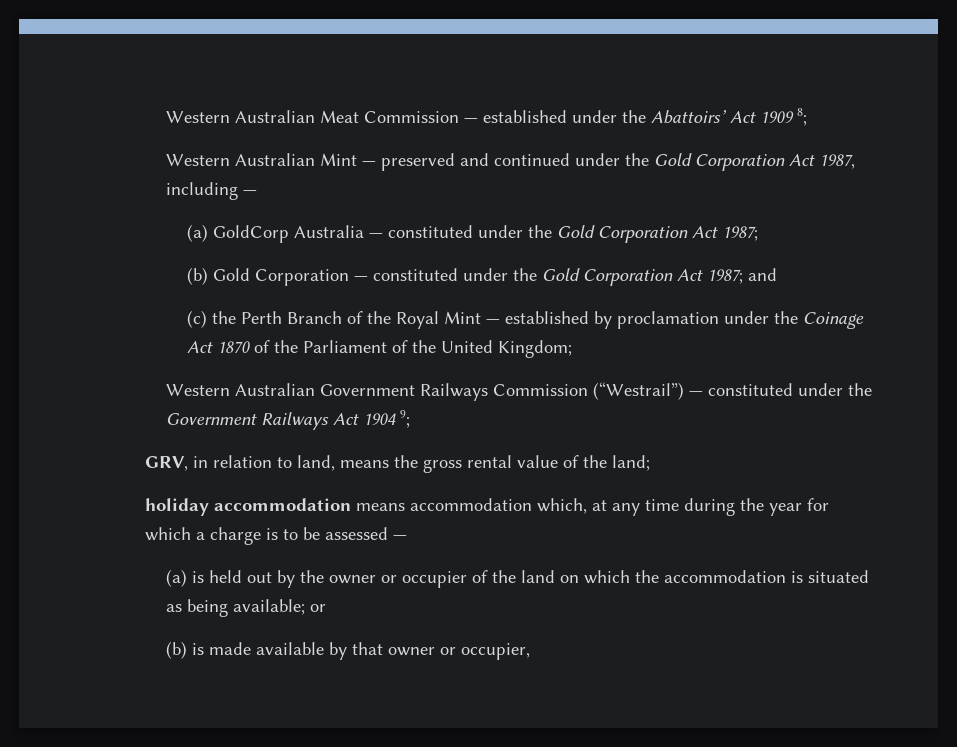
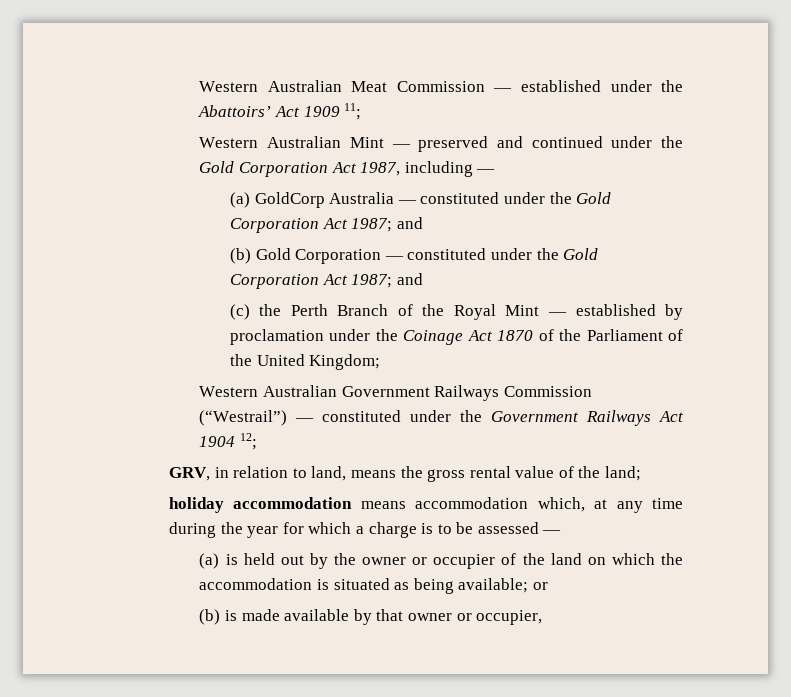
[797,108,808,126] 8; -> [344,103,362,120] 11;
(758, 233) none -> [396,217,423,229] and
[400,410,411,428] 9; -> [240,433,258,450] 12;

